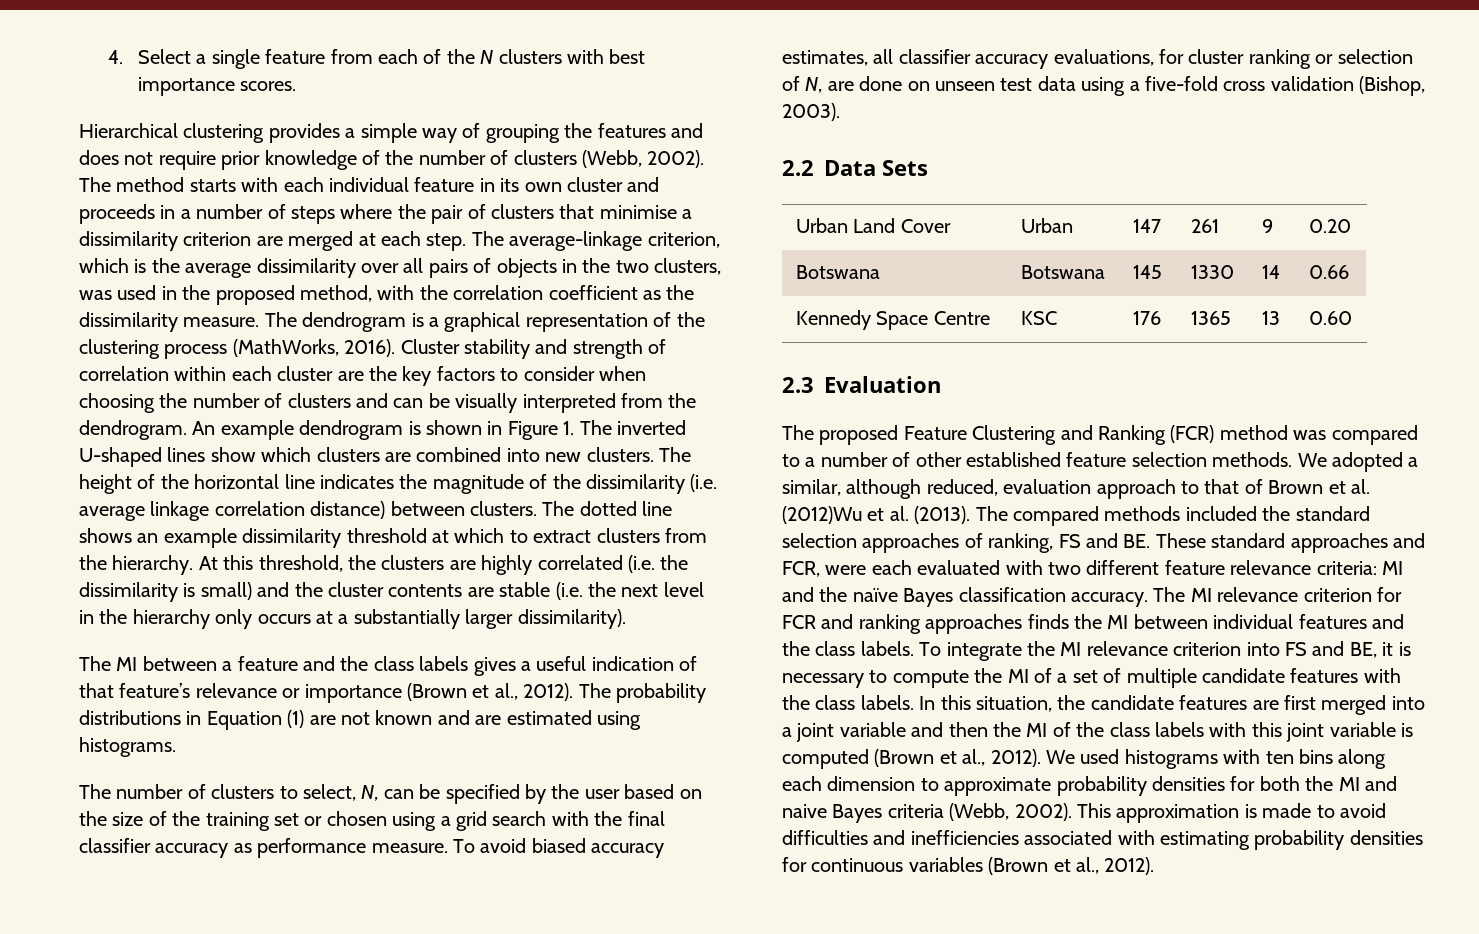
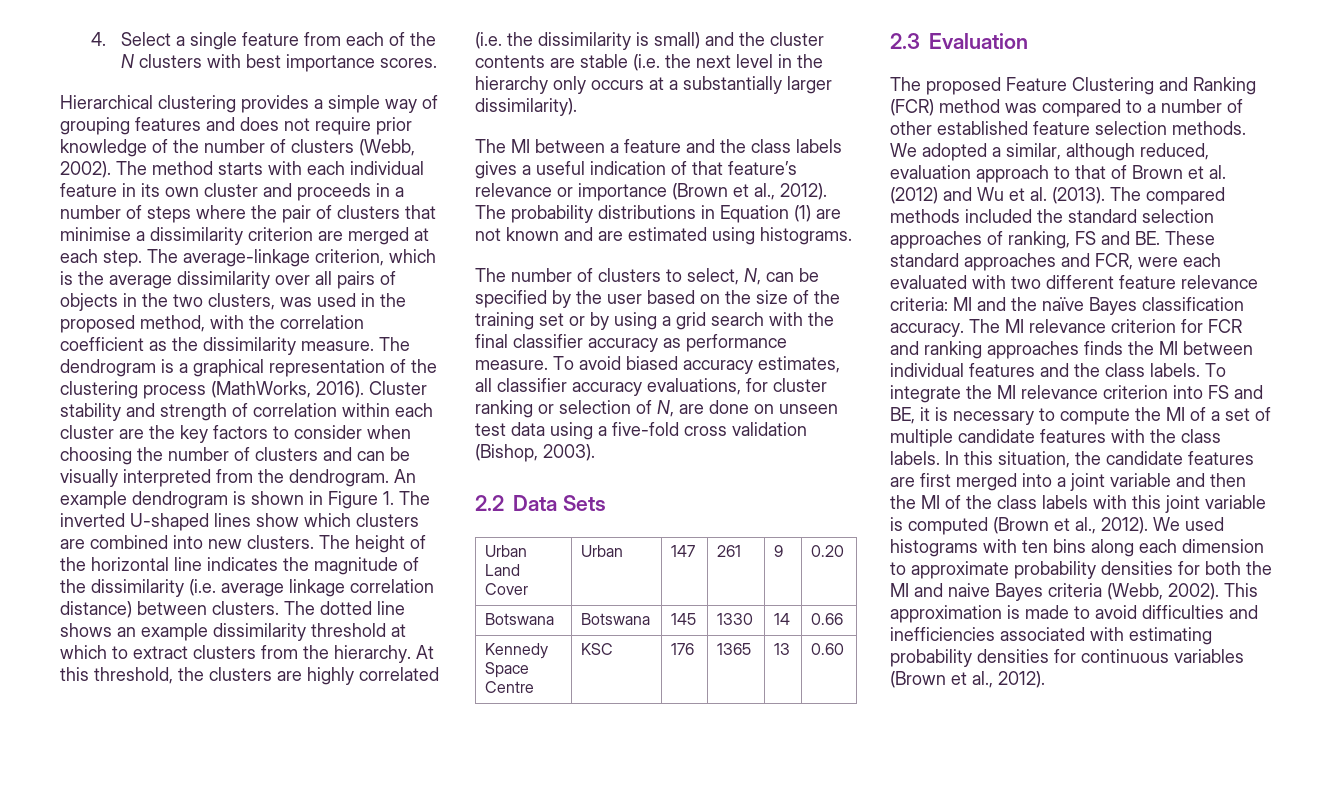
[564,123,593,138] the -> (130, 126) none
[326,811,387,826] chosen -> [590,312,609,330] by
[782,506,862,524] (2012)Wu -> [890,187,1004,204] (2012) and Wu

